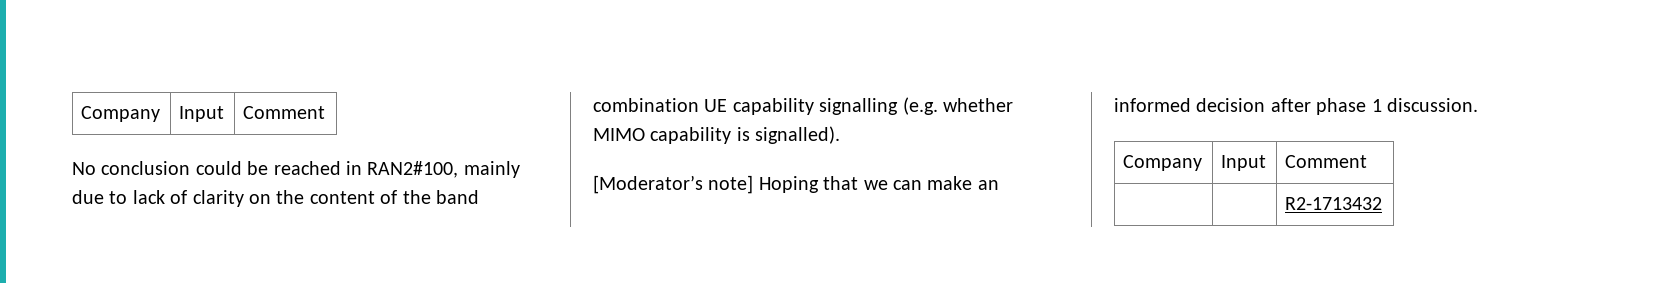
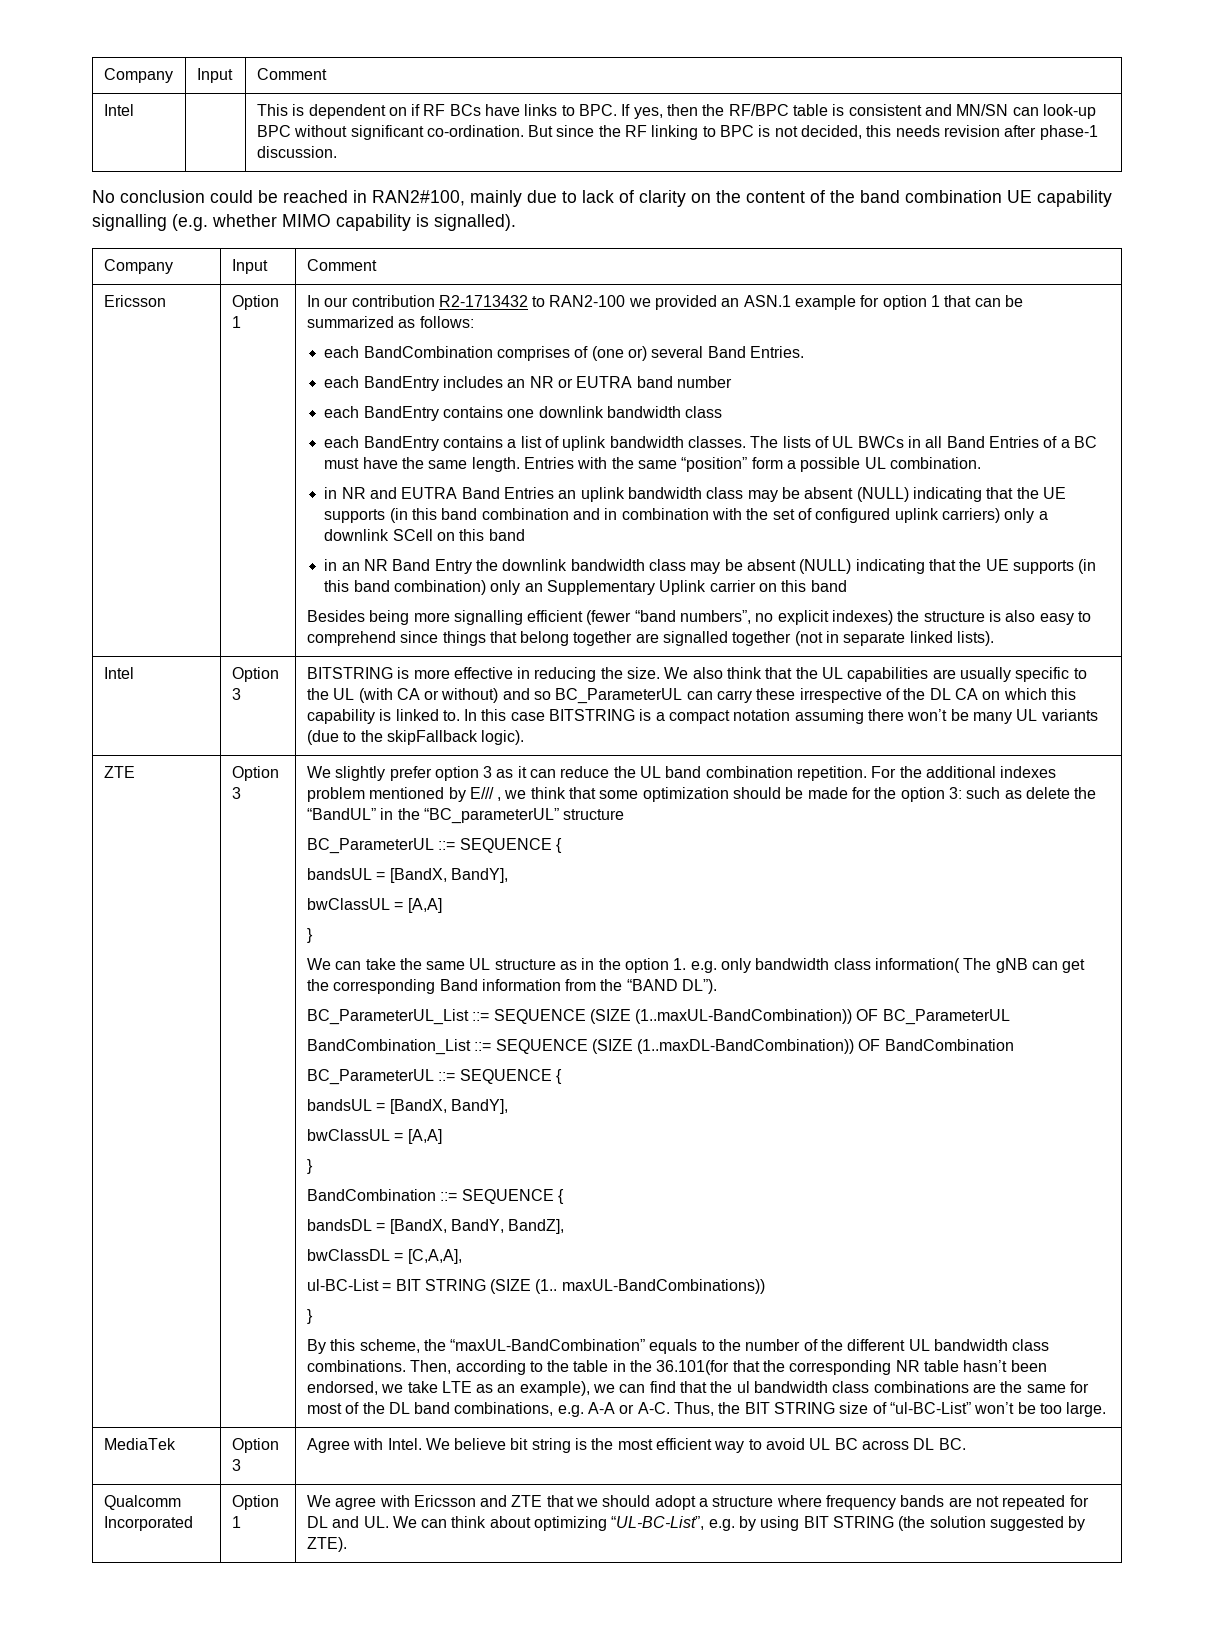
[81,106,161,122] [179,106,225,122] [243,106,326,119] Company | Input | Comment -> [103,68,173,83] [196,68,233,83] [256,68,327,80] [103,104,134,116] [256,104,1096,119] [256,125,1098,140] [256,146,337,158] Company | Input | Comment // Intel | | This is dependent on if RF BCs have links to BPC. If yes, then the RF/BPC table is consistent and MN/SN can look-up BPC without significant co-ordination. But since the RF linking to BPC is not decided, this needs revision after phase-1 discussion.
[593,175,999,194] [1114,98,1478,115] [1123,155,1203,171] [1221,155,1267,171] [1285,155,1368,168] [1285,197,1383,210] // [Moderator’s note] Hoping that we can make an informed decision after phase 1 discussion. // Company | Input | Comment // | | R2-1713432 -> [103,259,173,274] [231,259,268,274] [306,259,377,271] [103,295,166,307] [231,295,279,310] [231,316,241,328] [306,295,1023,310] [306,316,474,328] [324,346,805,361] [324,376,733,391] [324,406,723,421] [324,436,1097,451] [324,457,981,472] [324,487,1066,502] [324,508,1048,523] [324,529,525,541] [324,559,1097,574] [324,580,847,595] [306,610,1091,625] [306,631,995,646] [103,667,134,679] [231,667,279,682] [231,688,241,700] [306,667,1087,682] [306,688,1076,704] [306,709,1098,724] [306,730,525,745] [103,766,135,778] [231,766,279,781] [231,787,241,799] [306,766,1057,781] [306,787,1097,802] [306,808,625,824] [306,838,562,854] [306,868,508,883] [306,898,442,913] [306,928,313,943] [306,958,1086,973] [306,979,718,994] [306,1009,1010,1025] [306,1039,1014,1055] [306,1069,562,1085] [306,1099,508,1114] [306,1129,442,1144] [306,1159,313,1174] [306,1189,564,1204] [306,1219,565,1234] [306,1249,462,1264] [306,1279,765,1294] [306,1309,313,1324] [306,1339,1050,1354] [306,1360,1047,1375] [306,1381,1089,1396] [306,1402,1107,1417] [103,1438,176,1450] [231,1438,279,1453] [231,1459,241,1471] [306,1438,966,1453] [103,1495,181,1510] [103,1516,193,1531] [231,1495,279,1510] [231,1516,241,1528] [306,1495,1089,1510] [306,1516,1086,1531] [306,1537,347,1552] // Company | Input | Comment // Ericsson | Option 1 | In our contribution R2-1713432 to RAN2-100 we provided an ASN.1 example for option 1 that can be summarized as follows: // each BandCombination comprises of (one or) several Band Entries. // each BandEntry includes an NR or EUTRA band number // each BandEntry contains one downlink bandwidth class // each BandEntry contains a list of uplink bandwidth classes. The lists of UL BWCs in all Band Entries of a BC must have the same length. Entries with the same “position” form a possible UL combination. // in NR and EUTRA Band Entries an uplink bandwidth class may be absent (NULL) indicating that the UE supports (in this band combination and in combination with the set of configured uplink carriers) only a downlink SCell on this band // in an NR Band Entry the downlink bandwidth class may be absent (NULL) indicating that the UE supports (in this band combination) only an Supplementary Uplink carrier on this band // Besides being more signalling efficient (fewer “band numbers”, no explicit indexes) the structure is also easy to comprehend since things that belong together are signalled together (not in separate linked lists). // Intel | Option 3 | BITSTRING is more effective in reducing the size. We also think that the UL capabilities are usually specific to the UL (with CA or without) and so BC_ParameterUL can carry these irrespective of the DL CA on which this capability is linked to. In this case BITSTRING is a compact notation assuming there won’t be many UL variants (due to the skipFallback logic). // ZTE | Option 3 | We slightly prefer option 3 as it can reduce the UL band combination repetition. For the additional indexes problem mentioned by E/// , we think that some optimization should be made for the option 3: such as delete the “BandUL” in the “BC_parameterUL” structure // BC_ParameterUL ::= SEQUENCE { // bandsUL = [BandX, BandY], // bwClassUL = [A,A] // } // We can take the same UL structure as in the option 1. e.g. only bandwidth class information( The gNB can get the corresponding Band information from the “BAND DL”). // BC_ParameterUL_List ::= SEQUENCE (SIZE (1..maxUL-BandCombination)) OF BC_ParameterUL // BandCombination_List ::= SEQUENCE (SIZE (1..maxDL-BandCombination)) OF BandCombination // BC_ParameterUL ::= SEQUENCE { // bandsUL = [BandX, BandY], // bwClassUL = [A,A] // } // BandCombination ::= SEQUENCE { // bandsDL = [BandX, BandY, BandZ], // bwClassDL = [C,A,A], // ul-BC-List = BIT STRING (SIZE (1.. maxUL-BandCombinations)) // } // By this scheme, the “maxUL-BandCombination” equals to the number of the different UL bandwidth class combinations. Then, according to the table in the 36.101(for that the corresponding NR table hasn’t been endorsed, we take LTE as an example), we can find that the ul bandwidth class combinations are the same for most of the DL band combinations, e.g. A-A or A-C. Thus, the BIT STRING size of “ul-BC-List” won’t be too large. // MediaTek | Option 3 | Agree with Intel. We believe bit string is the most efficient way to avoid UL BC across DL BC. // Qualcomm Incorporated | Option 1 | We agree with Ericsson and ZTE that we should adopt a structure where frequency bands are not repeated for DL and UL. We can think about optimizing “UL-BC-List”, e.g. by using BIT STRING (the solution suggested by ZTE).

